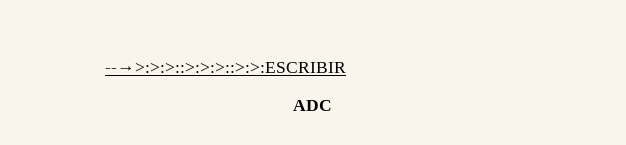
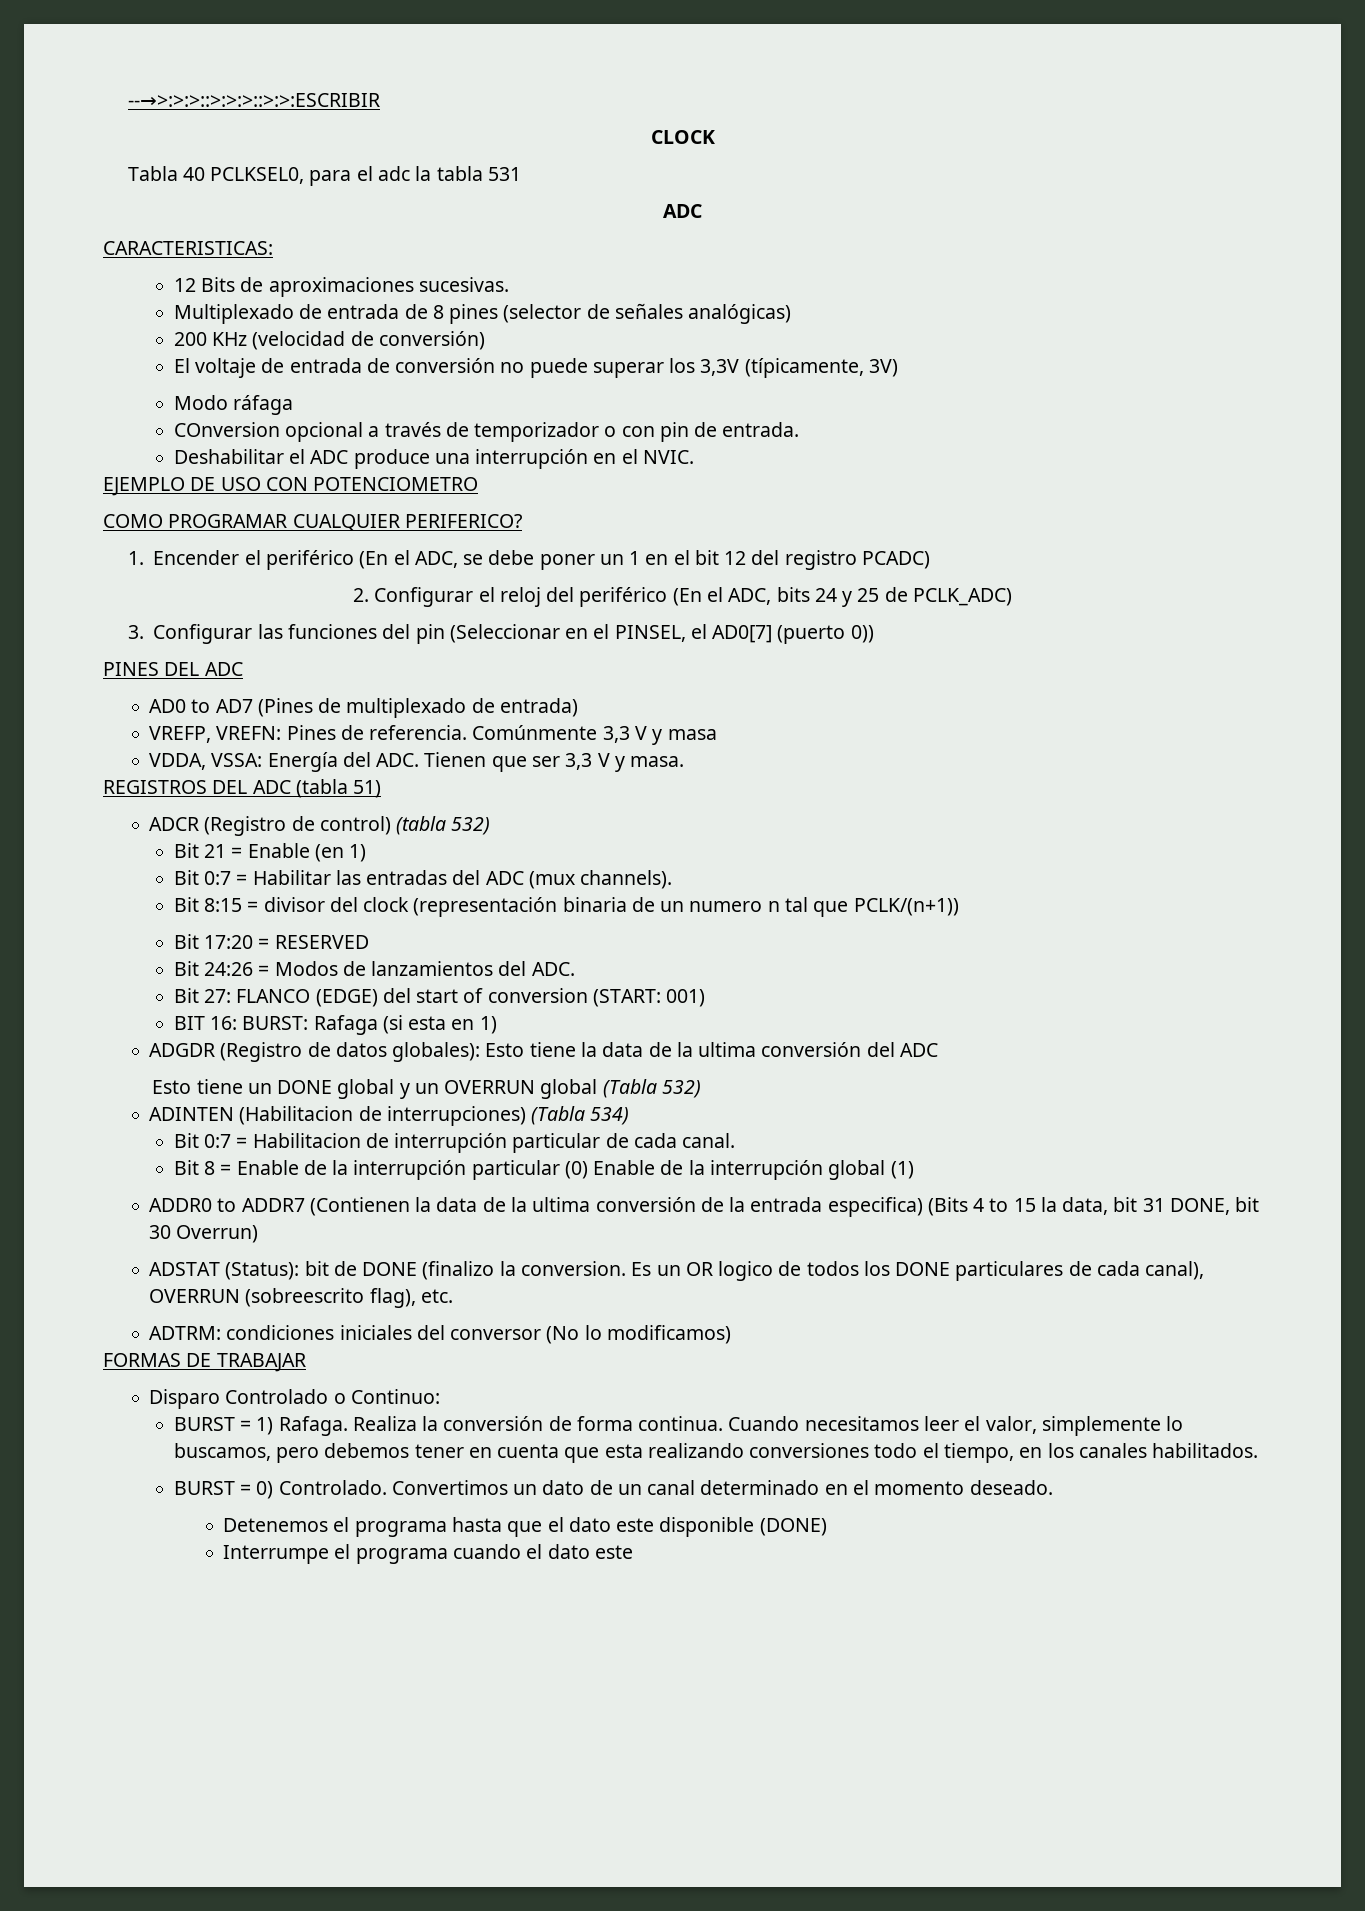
[293,100,332,111] ADC -> [650,130,715,144] [127,166,521,186] [663,204,702,218] [103,241,273,255] [173,277,509,297] [173,303,792,324] [173,331,485,350] [173,358,899,378] [173,395,294,415] [173,422,800,442] [173,449,694,469] [103,477,479,496] [103,514,522,531] [127,550,930,570] [353,587,1012,607] [127,624,874,644] [103,662,243,676] [149,698,578,718] [149,725,717,745] [149,752,685,772] [103,779,382,798] [149,816,491,836] [173,843,367,862] [173,870,673,889] [173,897,959,917] [173,934,369,949] [173,961,575,976] [173,988,706,1007] [173,1015,497,1035] [149,1042,938,1062] [152,1079,702,1099] [149,1106,630,1126] [173,1133,736,1153] [173,1160,914,1180] [149,1197,1260,1217] [149,1225,259,1243] [149,1261,1205,1281] [149,1288,453,1308] [149,1325,731,1344] [103,1353,306,1372] [149,1389,440,1409] [173,1416,1184,1436] [173,1443,1259,1463] [173,1480,1053,1499] [223,1517,827,1537] [223,1544,633,1564] CLOCK // Tabla 40 PCLKSEL0, para el adc la tabla 531 // ADC // CARACTERISTICAS: // 12 Bits de aproximaciones sucesivas. // Multiplexado de entrada de 8 pines (selector de señales analógicas) // 200 KHz (velocidad de conversión) // El voltaje de entrada de conversión no puede superar los 3,3V (típicamente, 3V) // Modo ráfaga // COnversion opcional a través de temporizador o con pin de entrada. // Deshabilitar el ADC produce una interrupción en el NVIC. // EJEMPLO DE USO CON POTENCIOMETRO // COMO PROGRAMAR CUALQUIER PERIFERICO? // 1. Encender el periférico (En el ADC, se debe poner un 1 en el bit 12 del registro PCADC) // 2. Configurar el reloj del periférico (En el ADC, bits 24 y 25 de PCLK_ADC) // 3. Configurar las funciones del pin (Seleccionar en el PINSEL, el AD0[7] (puerto 0)) // PINES DEL ADC // AD0 to AD7 (Pines de multiplexado de entrada) // VREFP, VREFN: Pines de referencia. Comúnmente 3,3 V y masa // VDDA, VSSA: Energía del ADC. Tienen que ser 3,3 V y masa. // REGISTROS DEL ADC (tabla 51) // ADCR (Registro de control) (tabla 532) // Bit 21 = Enable (en 1) // Bit 0:7 = Habilitar las entradas del ADC (mux channels). // Bit 8:15 = divisor del clock (representación binaria de un numero n tal que PCLK/(n+1)) // Bit 17:20 = RESERVED // Bit 24:26 = Modos de lanzamientos del ADC. // Bit 27: FLANCO (EDGE) del start of conversion (START: 001) // BIT 16: BURST: Rafaga (si esta en 1) // ADGDR (Registro de datos globales): Esto tiene la data de la ultima conversión del ADC // Esto tiene un DONE global y un OVERRUN global (Tabla 532) // ADINTEN (Habilitacion de interrupciones) (Tabla 534) // Bit 0:7 = Habilitacion de interrupción particular de cada canal. // Bit 8 = Enable de la interrupción particular (0) Enable de la interrupción global (1) // ADDR0 to ADDR7 (Contienen la data de la ultima conversión de la entrada especifica) (Bits 4 to 15 la data, bit 31 DONE, bit 30 Overrun) // ADSTAT (Status): bit de DONE (finalizo la conversion. Es un OR logico de todos los DONE particulares de cada canal), OVERRUN (sobreescrito flag), etc. // ADTRM: condiciones iniciales del conversor (No lo modificamos) // FORMAS DE TRABAJAR // Disparo Controlado o Continuo: // BURST = 1) Rafaga. Realiza la conversión de forma continua. Cuando necesitamos leer el valor, simplemente lo buscamos, pero debemos tener en cuenta que esta realizando conversiones todo el tiempo, en los canales habilitados. // BURST = 0) Controlado. Convertimos un dato de un canal determinado en el momento deseado. // Detenemos el programa hasta que el dato este disponible (DONE) // Interrumpe el programa cuando el dato este

